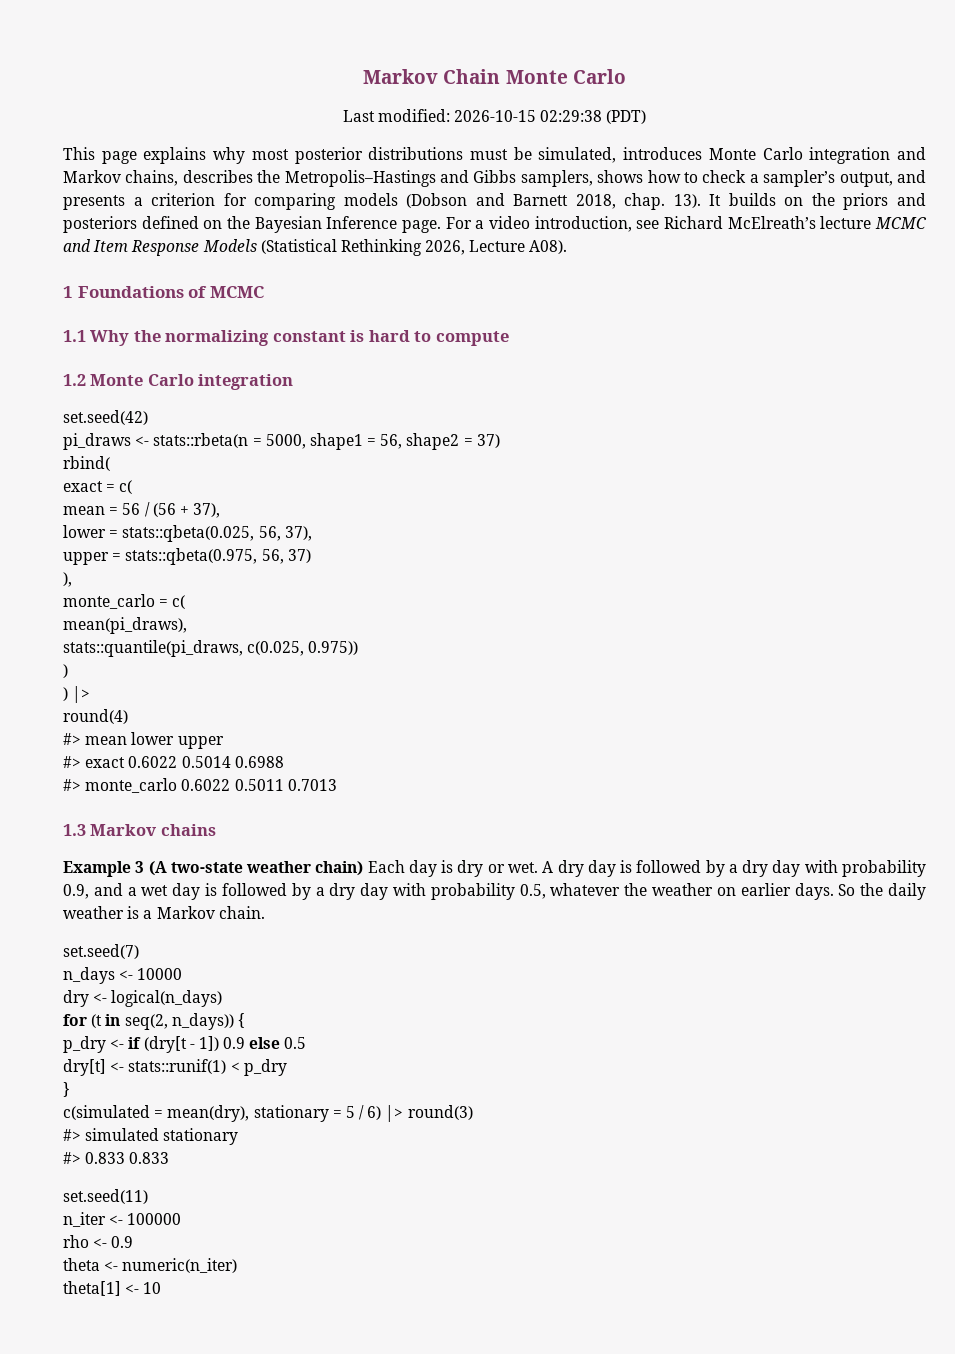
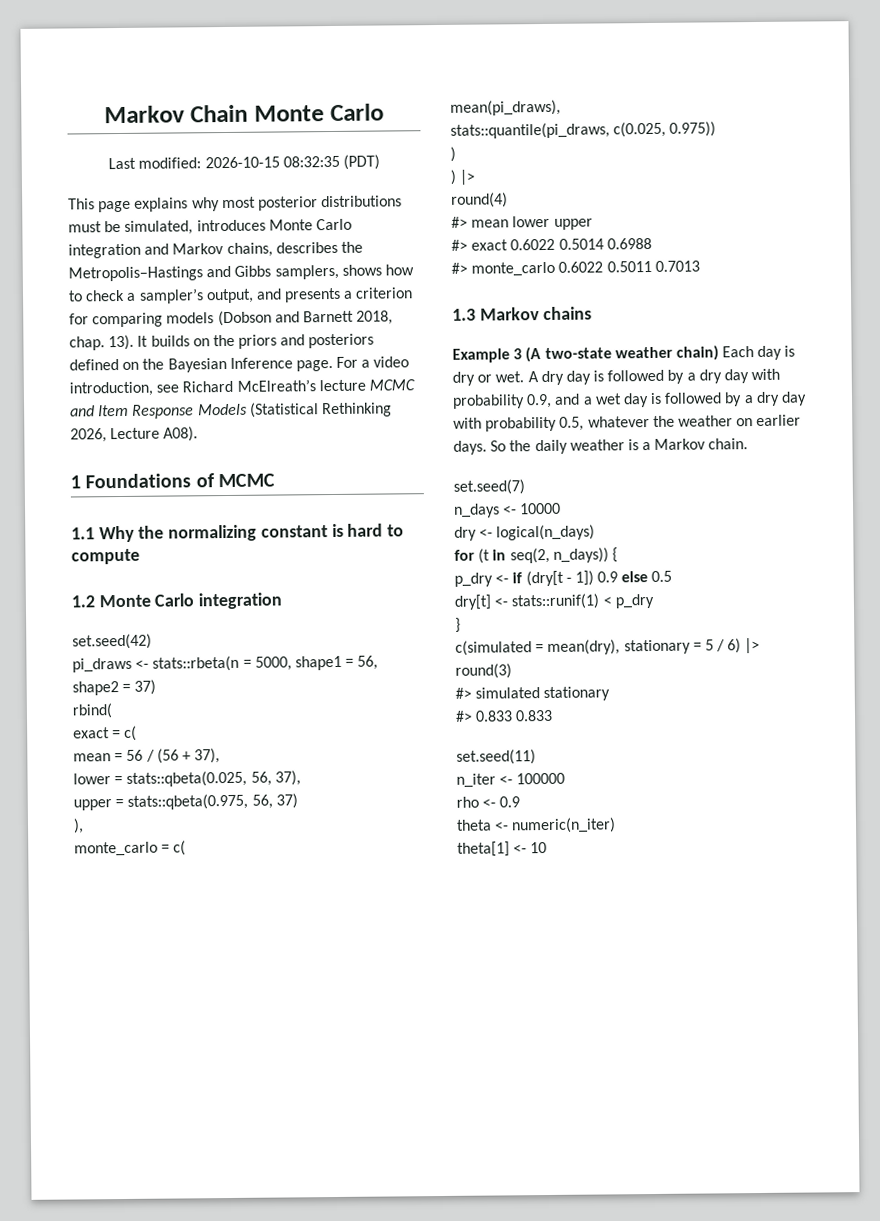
[540,110,603,122] 02:29:38 -> [282,155,340,168] 08:32:35

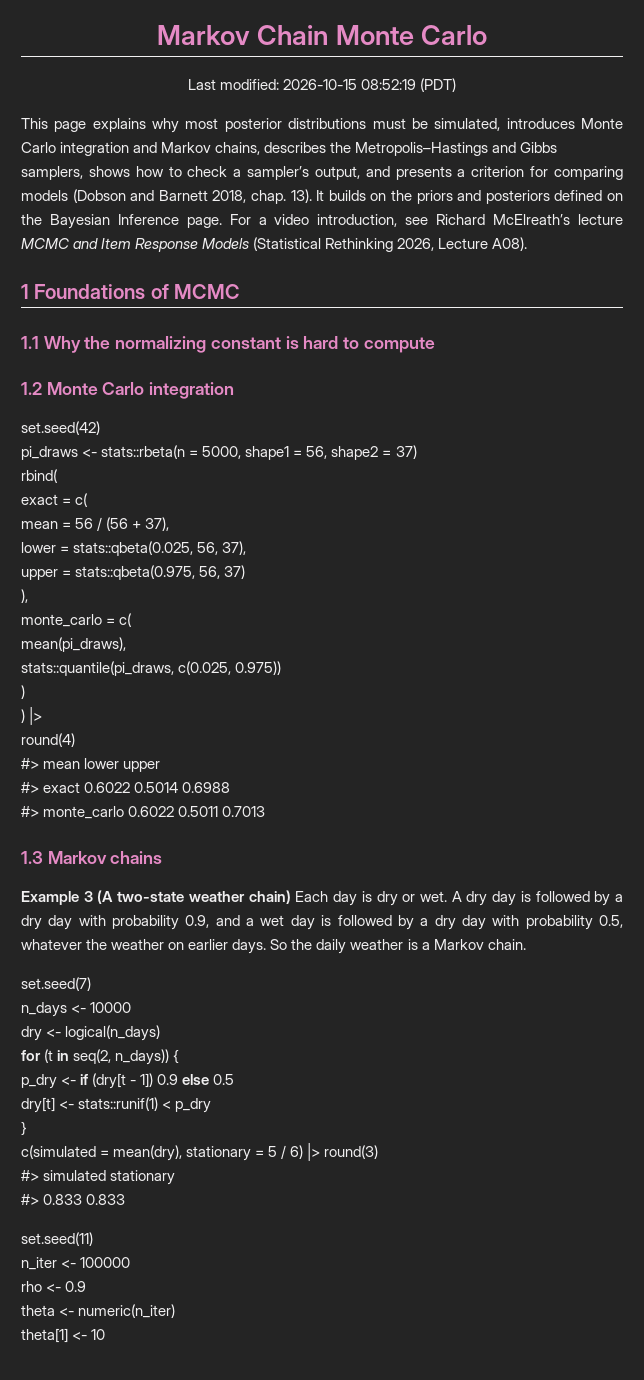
[282,155,340,168] 08:32:35 -> [361,79,417,90] 08:52:19

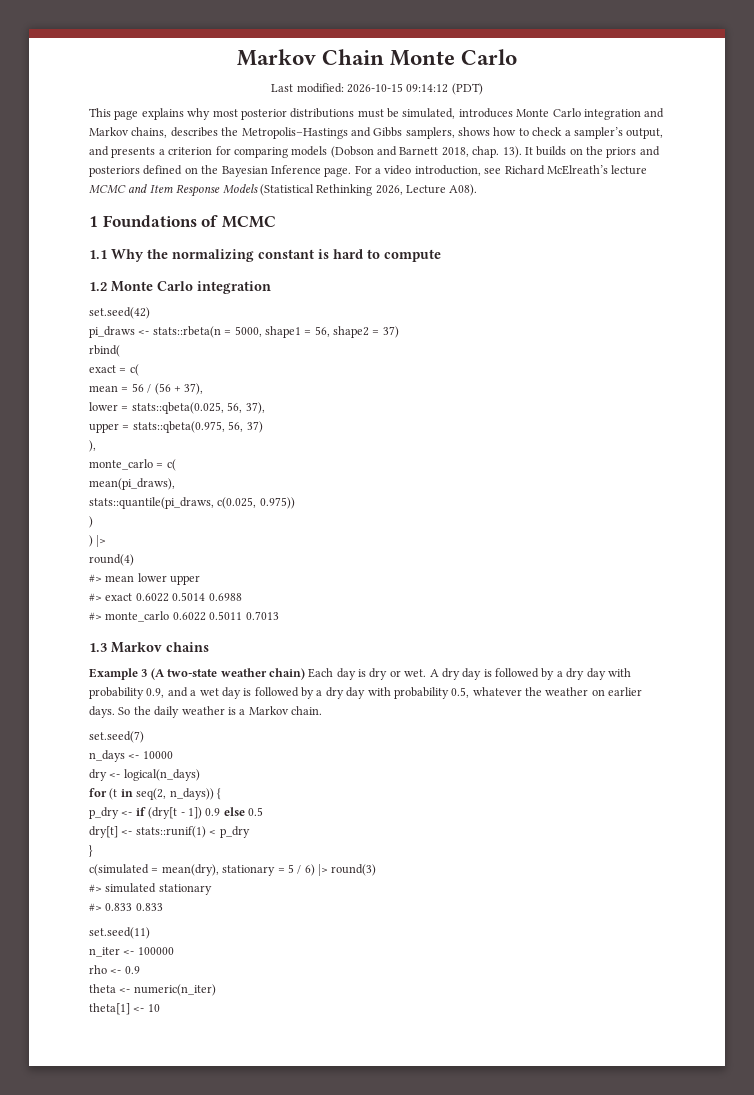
[361,79,417,90] 08:52:19 -> [406,84,449,93] 09:14:12

